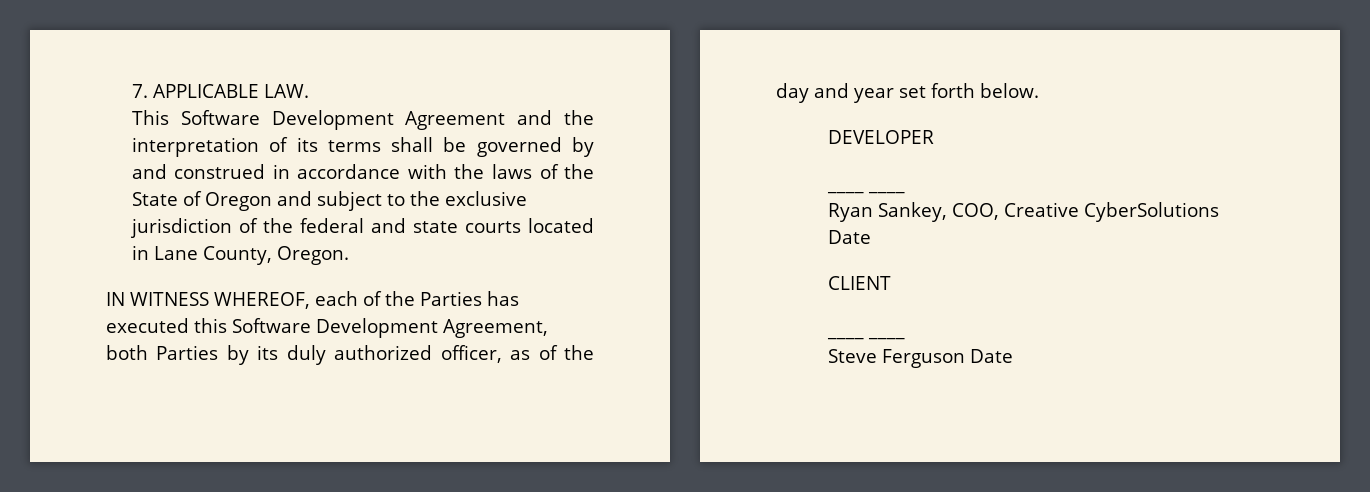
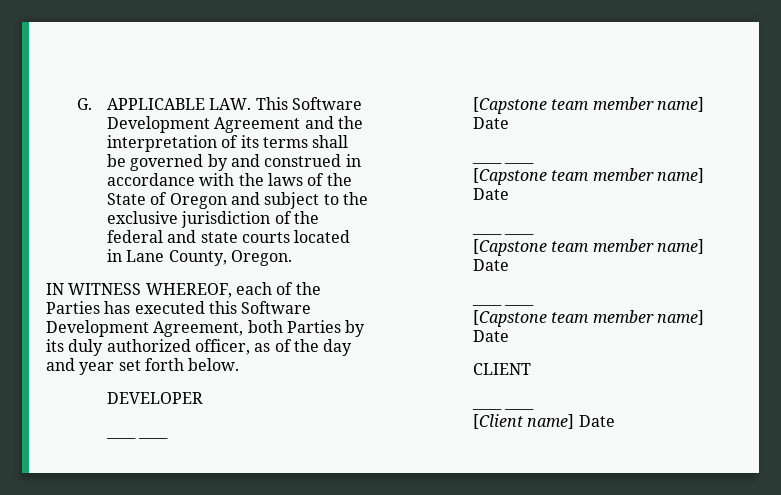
[131,84,148,98] 7. -> [76,98,92,110] G.
(309, 91) // -> (252, 104) none
[827,202,1219,222] Ryan Sankey, COO, Creative CyberSolutions -> [473,97,705,114] [473,117,510,129] [472,162,535,164] [473,168,705,185] [473,188,510,200] [472,233,535,235] [473,239,705,256] [473,259,510,271] [472,304,535,306] [473,310,705,327] [Capstone team member name] Date // ____ ____ // [Capstone team member name] Date // ____ ____ // [Capstone team member name] Date // ____ ____ // [Capstone team member name]
[827,349,965,368] Steve Ferguson -> [473,414,575,429] [Client name]

